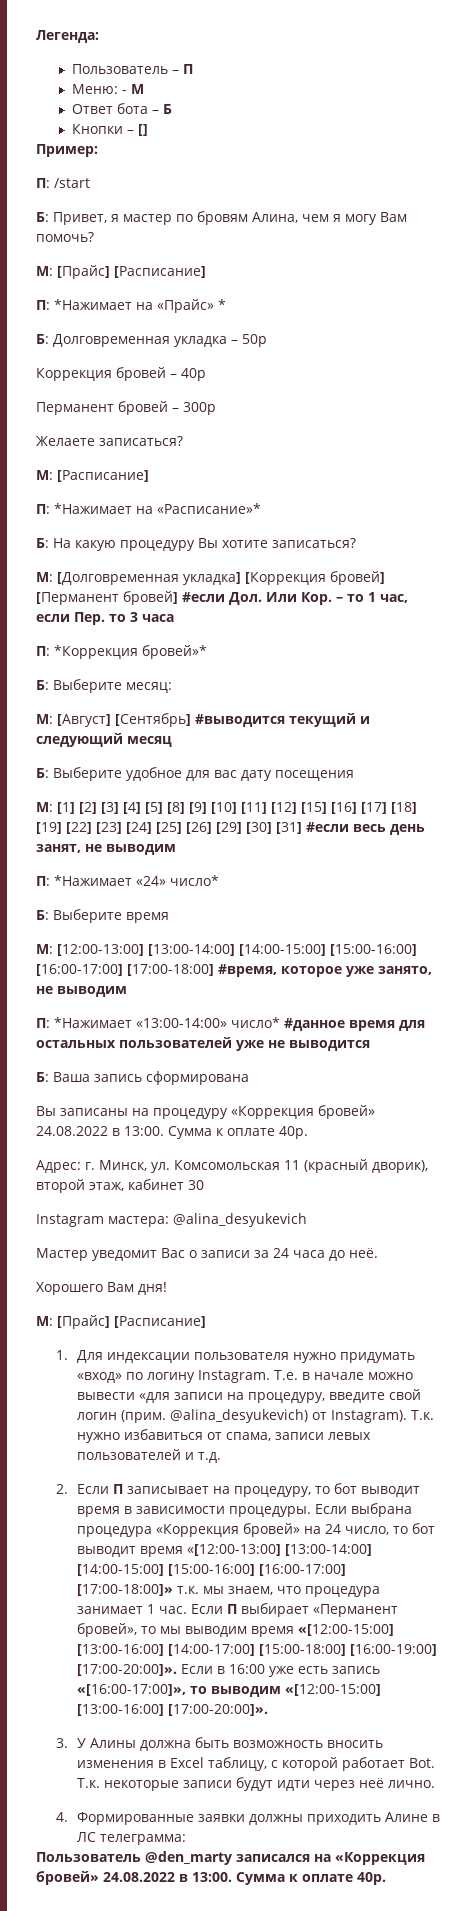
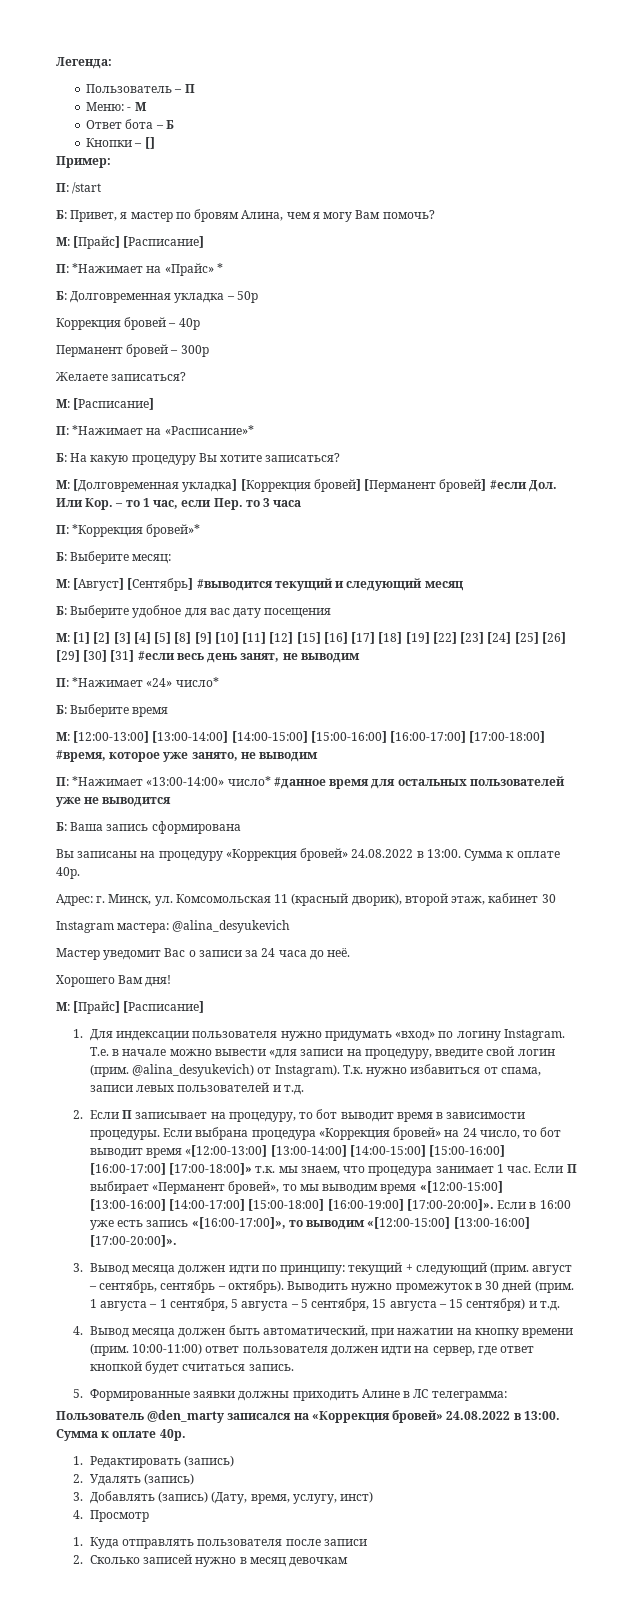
[76,1737,383,1751] [76,1757,435,1771] [76,1777,435,1791] [56,1812,69,1822] У Алины должна быть возможность вносить изменения в Excel таблицу, с которой работает Bot. Т.к. некоторые записи будут идти через неё лично. // 4. -> [89,1262,573,1275] [88,1280,574,1293] [89,1298,560,1311] [72,1325,574,1338] [89,1343,535,1356] [89,1361,294,1374] [72,1389,83,1398] Вывод месяца должен идти по принципу: текущий + следующий (прим. август – сентябрь, сентябрь – октябрь). Выводить нужно промежуток в 30 дней (прим. 1 августа – 1 сентября, 5 августа – 5 сентября, 15 августа – 15 сентября) и т.д. // 4. Вывод месяца должен быть автоматический, при нажатии на кнопку времени (прим. 10:00-11:00) ответ пользователя должен идти на сервер, где ответ кнопкой будет считаться запись. // 5.
(386, 1878) none -> [72,1455,235,1468] [72,1473,195,1486] [72,1491,374,1504] [72,1510,149,1522] [72,1537,367,1549] [72,1554,349,1567] // 1. Редактировать (запись) // 2. Удалять (запись) // 3. Добавлять (запись) (Дату, время, услугу, инст) // 4. Просмотр // 1. Куда отправлять пользователя после записи // 2. Сколько записей нужно в месяц девочкам

